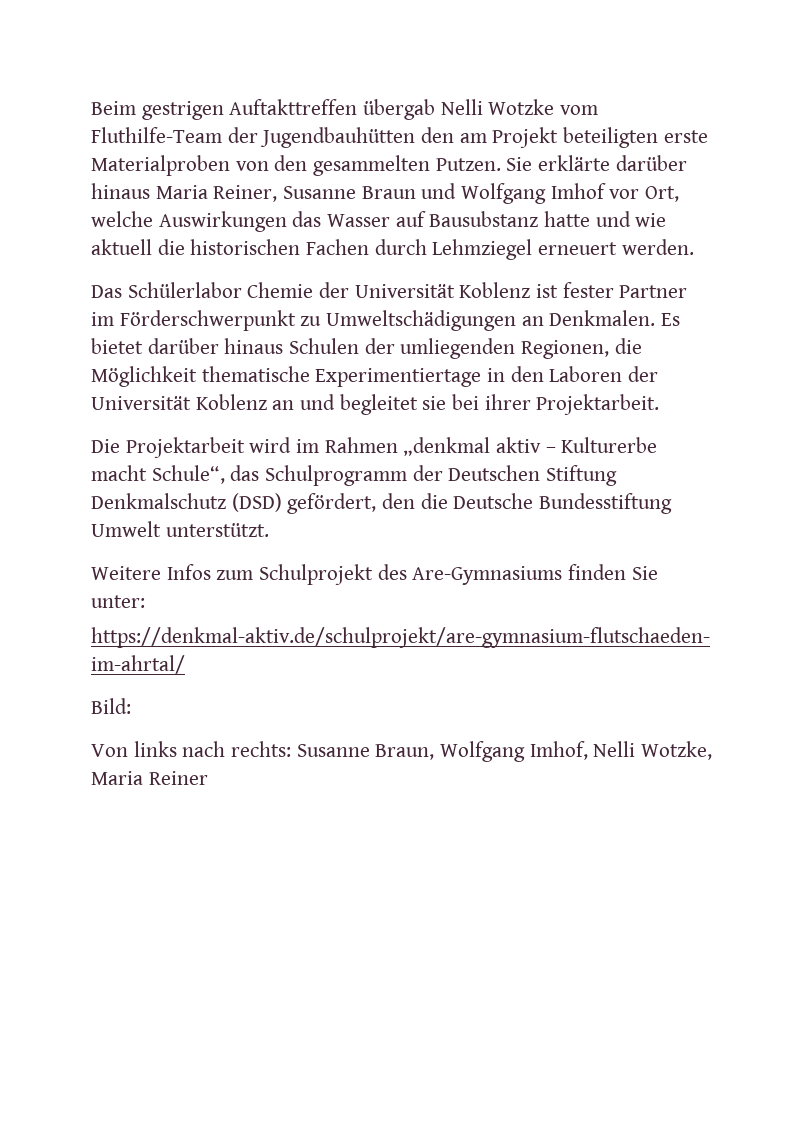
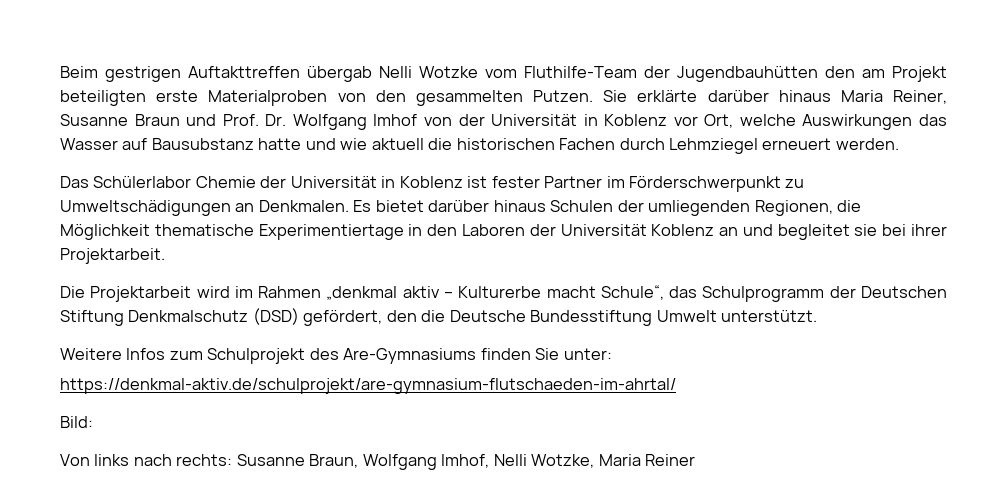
[461,183,606,204] Wolfgang Imhof -> [222,114,668,130] Prof. Dr. Wolfgang Imhof von der Universität in Koblenz
(455, 291) none -> [381,176,396,188] in

